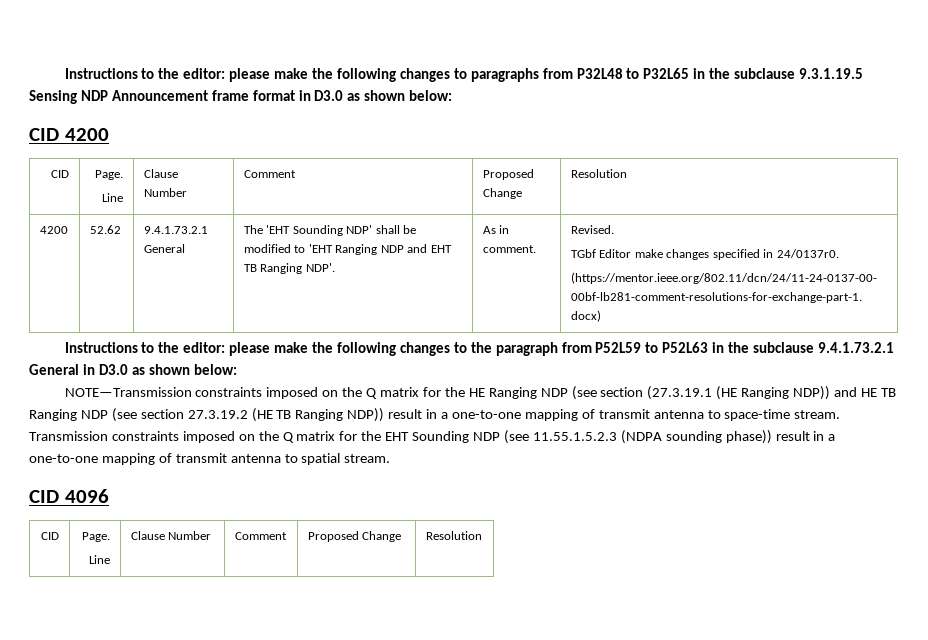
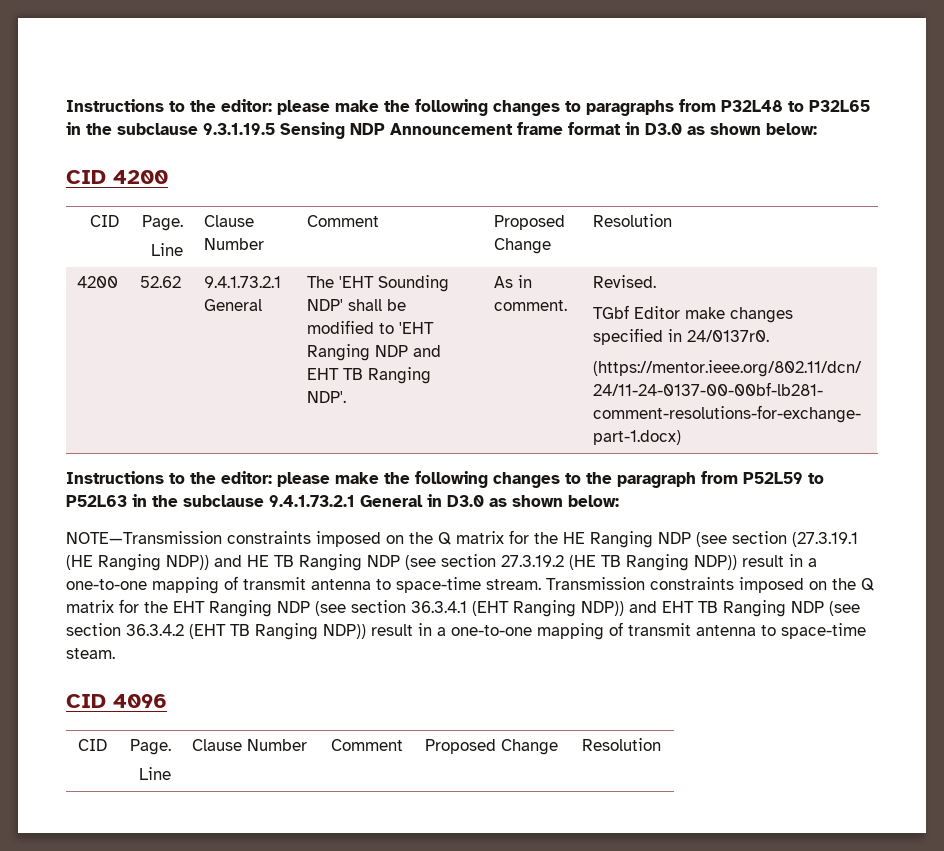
[412,430,836,444] [29,453,391,465] Sounding NDP (see 11.55.1.5.2.3 (NDPA sounding phase)) result in a one-to-one mapping of transmit antenna to spatial stream. -> [209,600,860,617] [66,622,866,640] [66,648,115,659] Ranging NDP (see section 36.3.4.1 (EHT Ranging NDP)) and EHT TB Ranging NDP (see section 36.3.4.2 (EHT TB Ranging NDP)) result in a one-to-one mapping of transmit antenna to space-time steam.

